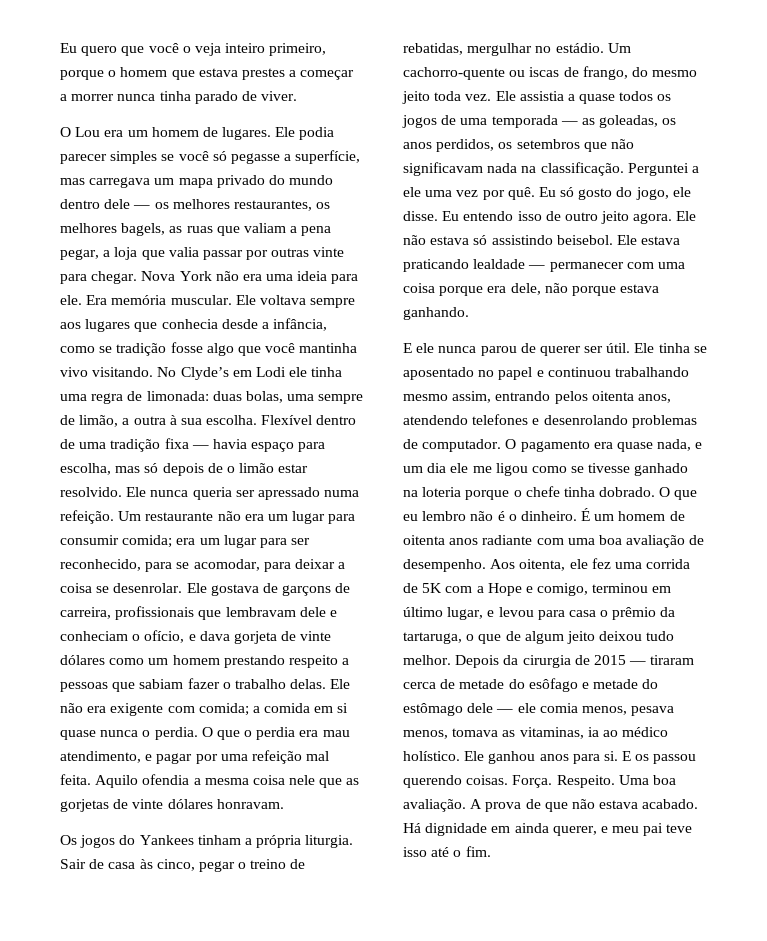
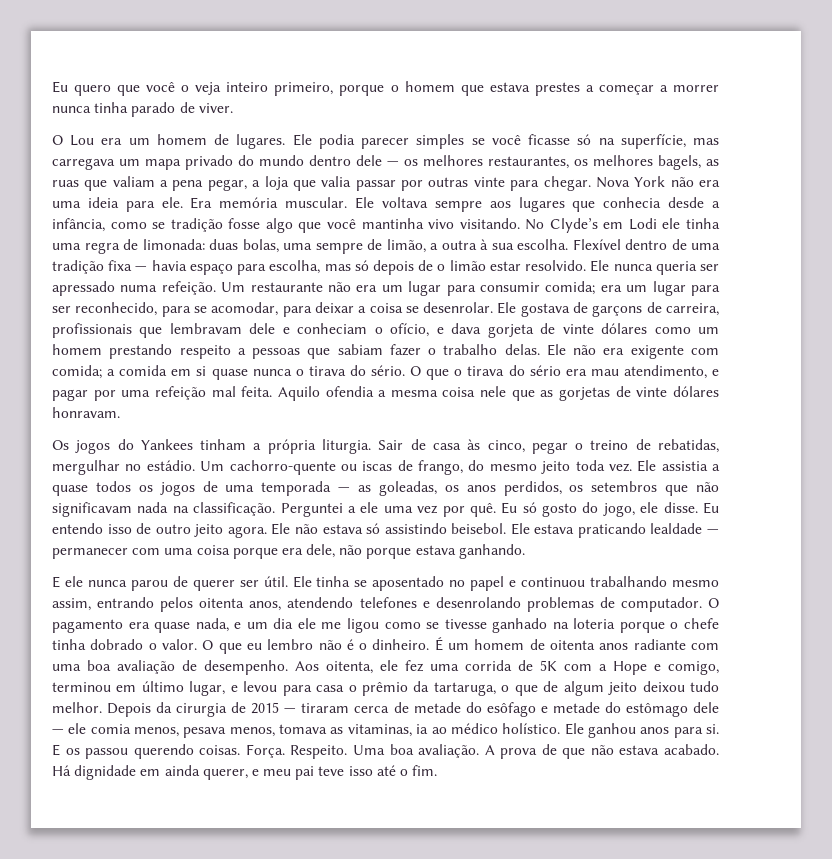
[212,151,292,164] só pegasse a -> [528,134,615,145] ficasse só na
[154,727,296,740] perdia. O que o perdia -> [308,365,561,380] tirava do sério. O que o tirava do sério
[599,487,656,497] dobrado. -> [90,639,197,650] dobrado o valor.

